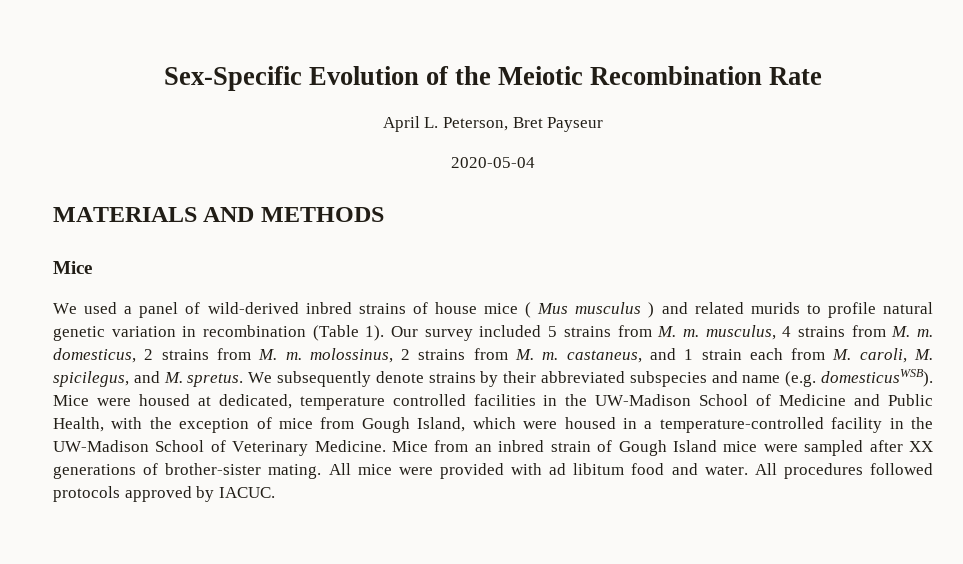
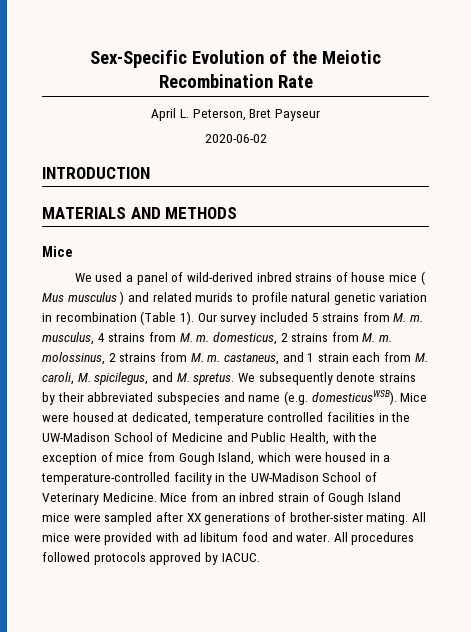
[451,157,535,168] 2020-05-04 -> [204,134,267,143] [42,167,150,179] 2020-06-02 // INTRODUCTION

